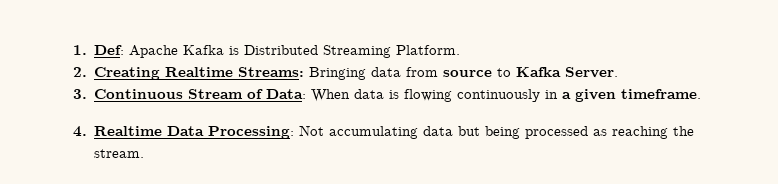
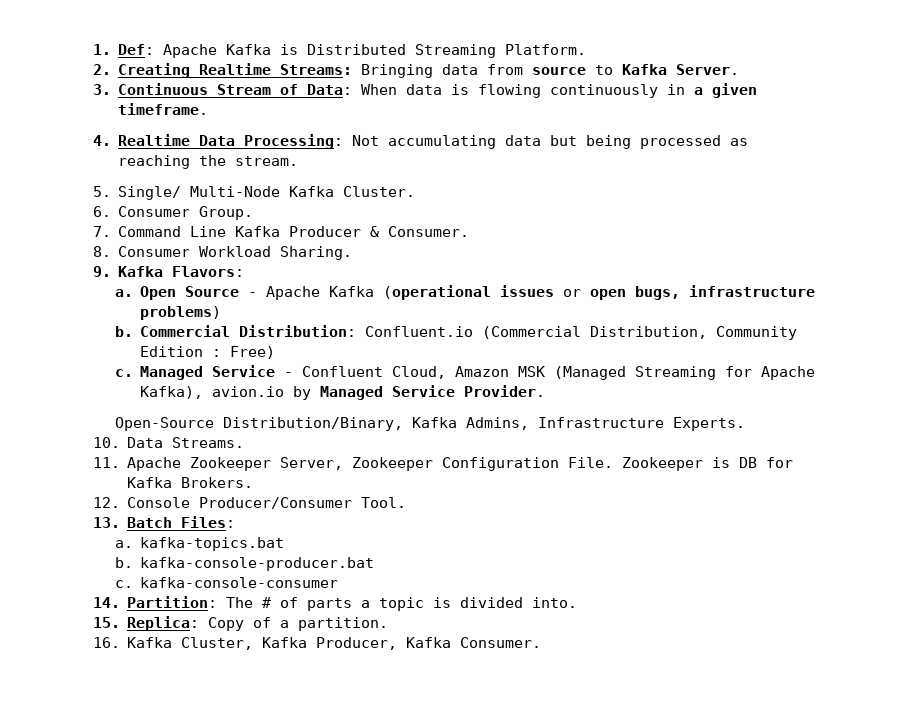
(145, 153) none -> [92,186,416,200] [92,206,254,220] [92,226,470,237] [92,246,353,260] [92,266,245,277] [114,285,815,300] [139,306,221,320] [114,325,797,340] [139,346,275,359] [114,365,815,380] [139,385,545,400] [114,417,745,431] [92,437,245,448] [92,457,794,471] [127,477,254,488] [92,497,407,509] [92,516,236,528] [114,537,284,551] [114,557,374,571] [114,577,338,588] [92,596,578,611] [92,616,389,631] [92,637,542,650] // 5. Single/ Multi-Node Kafka Cluster. // 6. Consumer Group. // 7. Command Line Kafka Producer & Consumer. // 8. Consumer Workload Sharing. // 9. Kafka Flavors: // a. Open Source - Apache Kafka (operational issues or open bugs, infrastructure problems) // b. Commercial Distribution: Confluent.io (Commercial Distribution, Community Edition : Free) // c. Managed Service - Confluent Cloud, Amazon MSK (Managed Streaming for Apache Kafka), avion.io by Managed Service Provider. // Open-Source Distribution/Binary, Kafka Admins, Infrastructure Experts. // 10. Data Streams. // 11. Apache Zookeeper Server, Zookeeper Configuration File. Zookeeper is DB for Kafka Brokers. // 12. Console Producer/Consumer Tool. // 13. Batch Files: // a. kafka-topics.bat // b. kafka-console-producer.bat // c. kafka-console-consumer // 14. Partition: The # of parts a topic is divided into. // 15. Replica: Copy of a partition. // 16. Kafka Cluster, Kafka Producer, Kafka Consumer.

